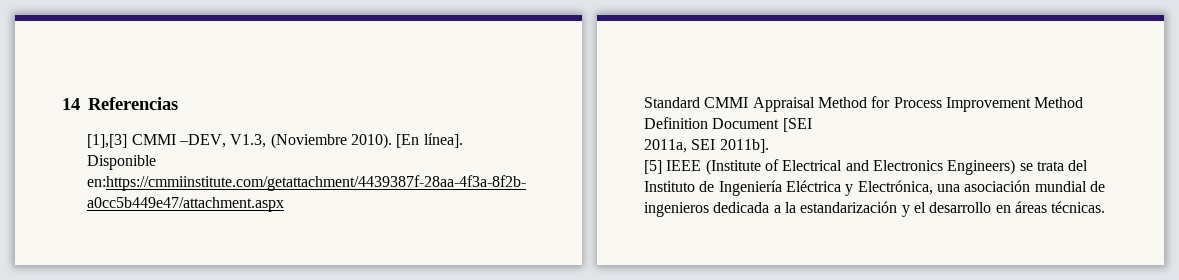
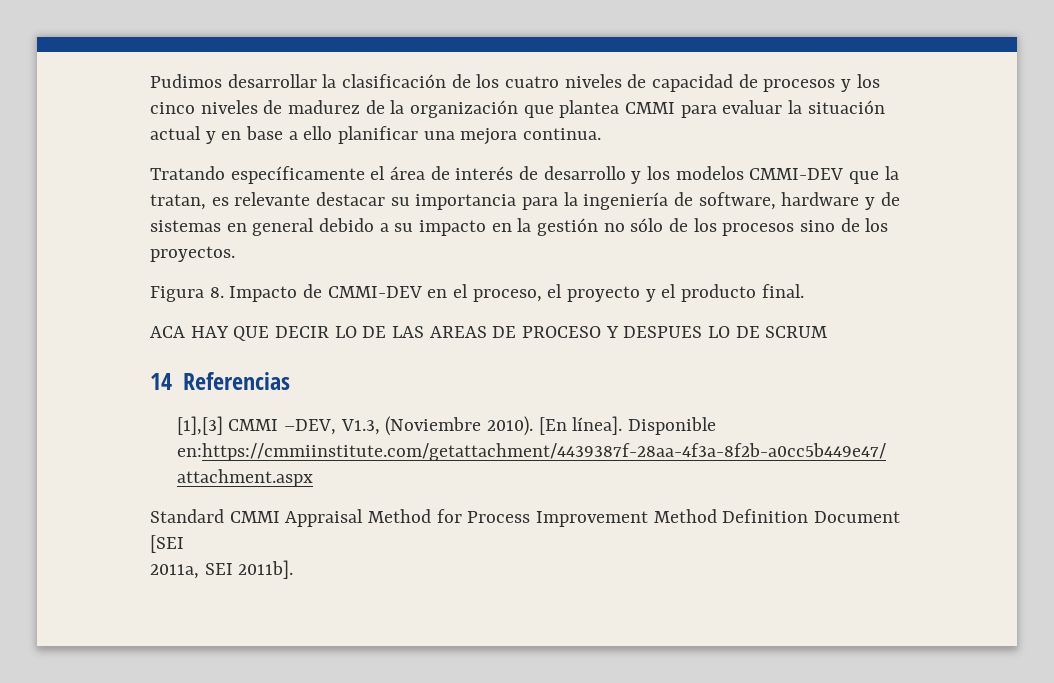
(62, 104) none -> [150,74,880,92] [150,100,885,118] [150,126,602,145] [150,166,899,184] [150,192,900,210] [150,218,889,236] [150,246,235,262] [150,284,804,302] [150,326,828,341] Pudimos desarrollar la clasificación de los cuatro niveles de capacidad de procesos y los cinco niveles de madurez de la organización que plantea CMMI para evaluar la situación actual y en base a ello planificar una mejora continua. // Tratando específicamente el área de interés de desarrollo y los modelos CMMI-DEV que la tratan, es relevante destacar su importancia para la ingeniería de software, hardware y de sistemas en general debido a su impacto en la gestión no sólo de los procesos sino de los proyectos. // Figura 8. Impacto de CMMI-DEV en el proceso, el proyecto y el producto final. // ACA HAY QUE DECIR LO DE LAS AREAS DE PROCESO Y DESPUES LO DE SCRUM //
[644,159,1089,175] [644,180,1105,196] [644,201,1106,217] // [5] IEEE (Institute of Electrical and Electronics Engineers) se trata del Instituto de Ingeniería Eléctrica y Electrónica, una asociación mundial de ingenieros dedicada a la estandarización y el desarrollo en áreas técnicas. -> (294, 569) none

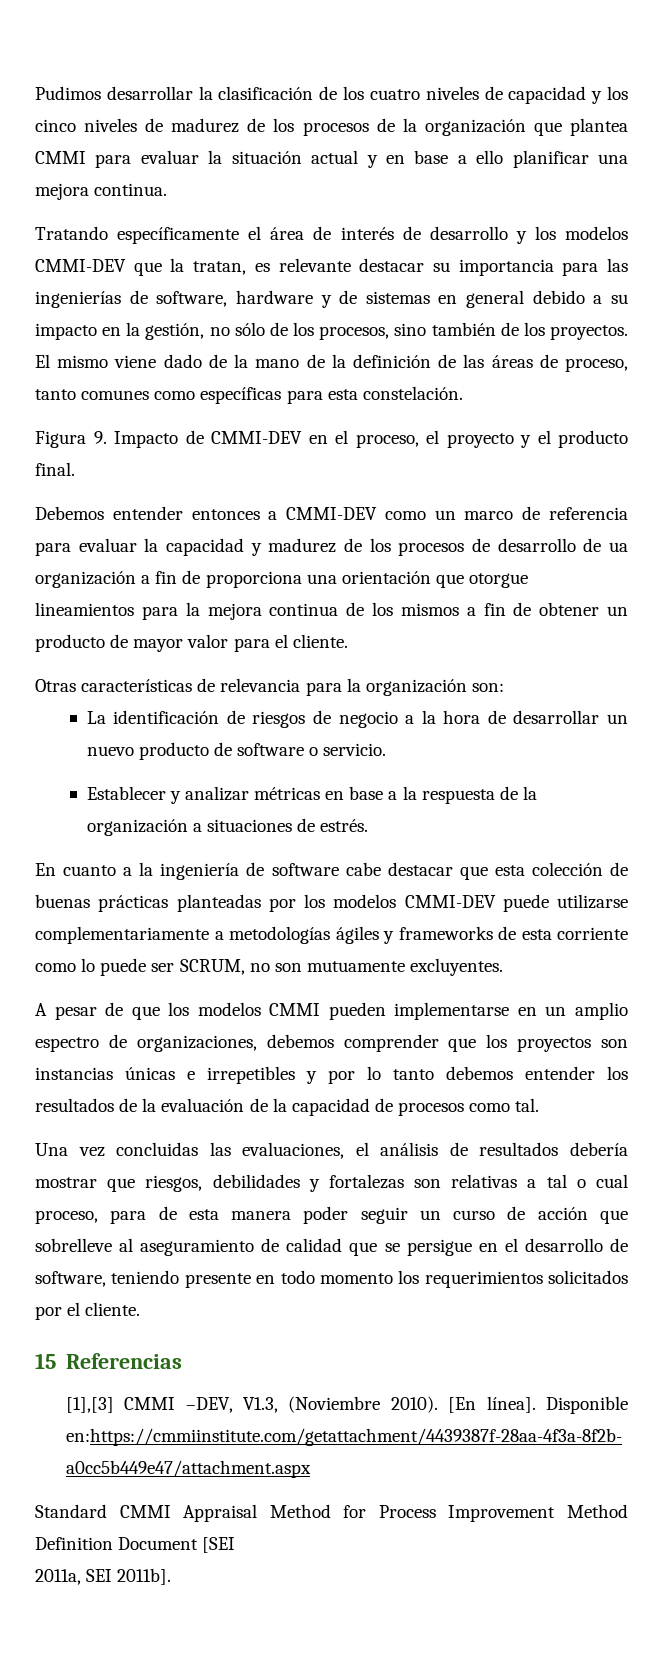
[738,74,836,92] de procesos -> (587, 95) none
(385, 107) none -> [273,118,395,136] los procesos de
[563,192,669,210] la ingeniería -> [607,258,629,272] [35,291,121,308] las ingenierías
[537,218,599,236] gestión -> [145,323,205,340] gestión,
[722,220,836,236] procesos sino -> [319,322,496,340] procesos, sino también
(235, 254) none -> [35,354,629,372] [35,386,463,404] El mismo viene dado de la mano de la definición de las áreas de proceso, tanto comunes como específicas para esta constelación.
[209,287,224,298] 8. -> [93,431,107,444] 9.
[150,326,828,341] [150,373,172,390] ACA HAY QUE DECIR LO DE LAS AREAS DE PROCESO Y DESPUES LO DE SCRUM // 14 -> [35,506,628,520] [35,538,628,556] [35,570,529,588] [35,602,628,620] [35,634,348,652] [35,678,504,696] [86,710,629,728] [86,742,387,760] [86,786,537,804] [86,818,369,836] [35,862,628,880] [35,894,628,912] [35,926,628,944] [35,958,504,976] [35,1002,628,1020] [35,1034,628,1052] [35,1066,628,1084] [35,1098,540,1116] [35,1142,628,1159] [35,1174,629,1192] [35,1206,628,1224] [35,1238,628,1256] [35,1270,628,1288] [35,1302,141,1320] [35,1353,56,1369] Debemos entender entonces a CMMI-DEV como un marco de referencia para evaluar la capacidad y madurez de los procesos de desarrollo de ua organización a fin de proporciona una orientación que otorgue lineamientos para la mejora continua de los mismos a fin de obtener un producto de mayor valor para el cliente. // Otras características de relevancia para la organización son: // La identificación de riesgos de negocio a la hora de desarrollar un nuevo producto de software o servicio. // Establecer y analizar métricas en base a la respuesta de la organización a situaciones de estrés. // En cuanto a la ingeniería de software cabe destacar que esta colección de buenas prácticas planteadas por los modelos CMMI-DEV puede utilizarse complementariamente a metodologías ágiles y frameworks de esta corriente como lo puede ser SCRUM, no son mutuamente excluyentes. // A pesar de que los modelos CMMI pueden implementarse en un amplio espectro de organizaciones, debemos comprender que los proyectos son instancias únicas e irrepetibles y por lo tanto debemos entender los resultados de la evaluación de la capacidad de procesos como tal. // Una vez concluidas las evaluaciones, el análisis de resultados debería mostrar que riesgos, debilidades y fortalezas son relativas a tal o cual proceso, para de esta manera poder seguir un curso de acción que sobrelleve al aseguramiento de calidad que se persigue en el desarrollo de software, teniendo presente en todo momento los requerimientos solicitados por el cliente. // 15

